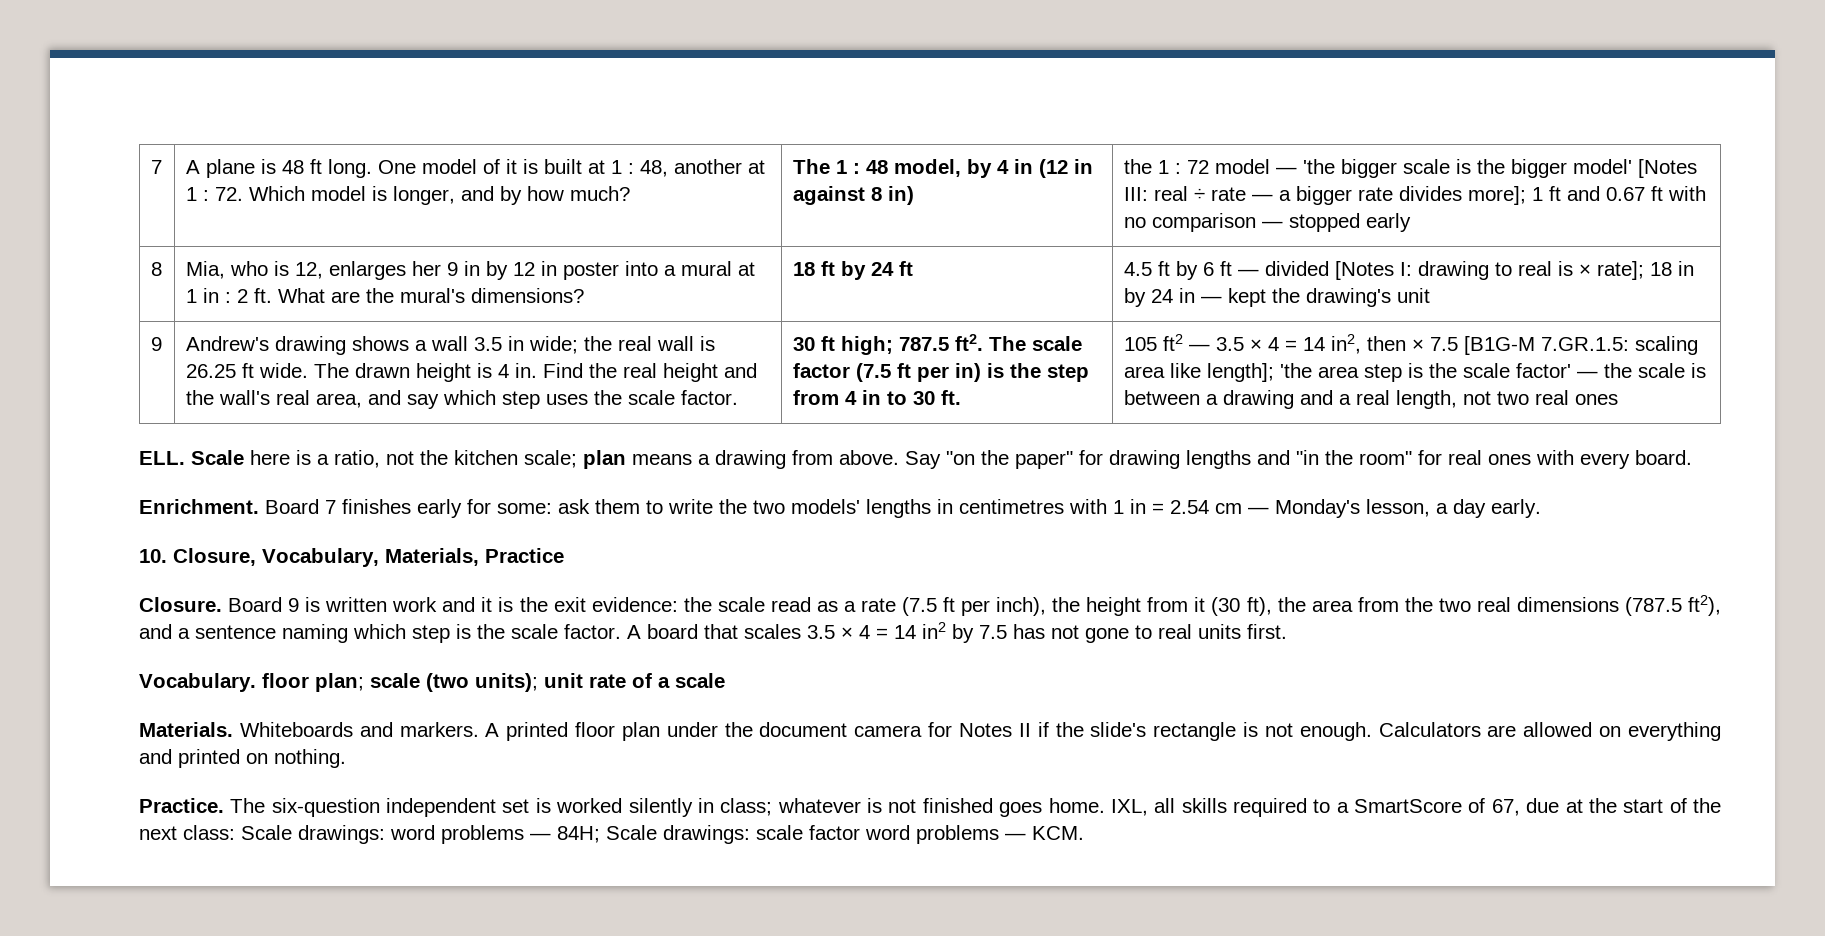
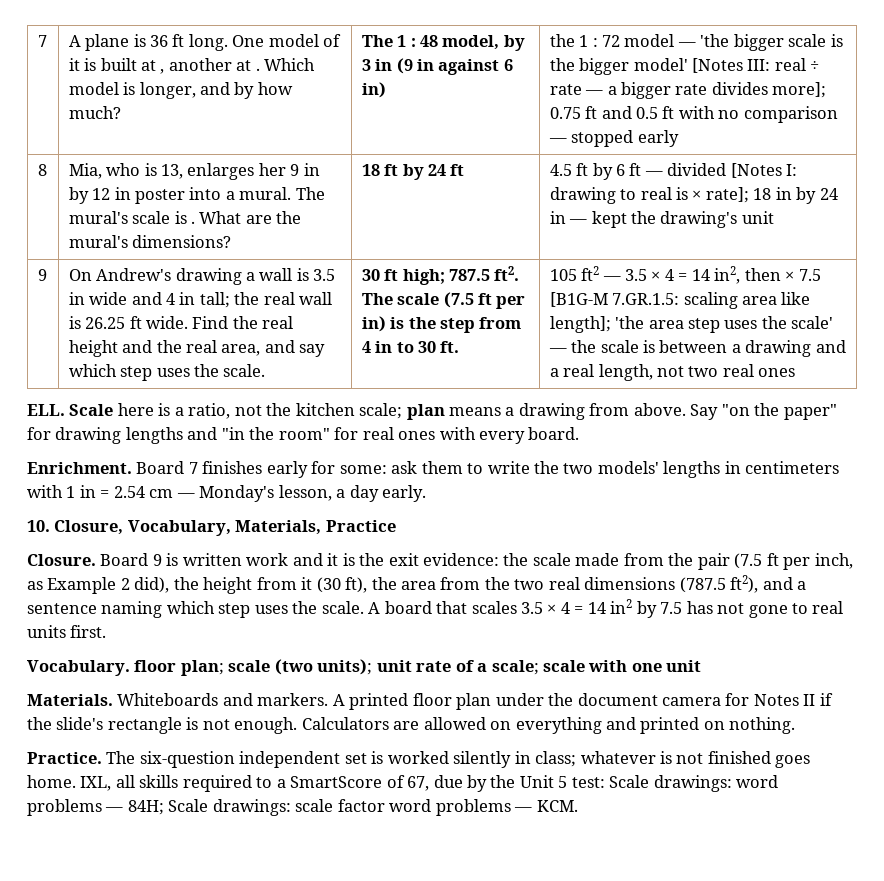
[281,160,304,174] 48 -> [149,35,168,47] 36
[610,159,765,177] [185,187,243,201] 1 : 48, another at 1 : 72. -> [160,58,260,74] , another at .
[996,159,1068,178] 4 in (12 -> [361,58,413,74] 3 in (9
[870,187,882,201] 8 -> [503,59,513,71] 6
[1531,187,1543,201] 1 -> [549,107,581,119] 0.75
[1605,187,1645,201] 0.67 -> [635,107,658,119] 0.5
[294,262,323,279] 12, -> [160,164,183,179] 13,
[680,261,755,276] [185,288,272,303] mural at 1 in : 2 ft. -> [239,187,325,200] [68,211,195,224] mural. The mural's scale is .
(162, 344) none -> [68,269,92,281] On
[351,336,409,351] shows -> (242, 276) none
(468, 343) none -> [296,268,309,281] is
[528,336,578,354] wide; -> [89,292,230,308] wide and 4 in tall;
[313,363,537,382] The drawn height is 4 in. -> (188, 322) none
[218,390,270,405] wall's -> (182, 346) none
[627,390,738,405] scale factor. -> [223,364,266,377] scale.
[792,363,850,378] factor -> (440, 299) none
[1407,363,1571,378] is the scale factor' -> [724,316,834,329] uses the scale'
[959,499,1064,514] centimetres -> [745,461,840,474] centimeters
[770,597,1047,616] read as a rate (7.5 ft per inch), -> [575,553,853,570] [27,577,170,594] made from the pair (7.5 ft per inch, as Example 2 did),
[456,624,621,639] is the scale factor. -> [254,601,364,614] uses the scale.
[675,673,725,688] scale -> [491,660,702,675] scale; scale with one unit
[1565,798,1721,813] [139,825,235,840] at the start of the next class: -> [467,775,605,792] by the Unit 5 test:

